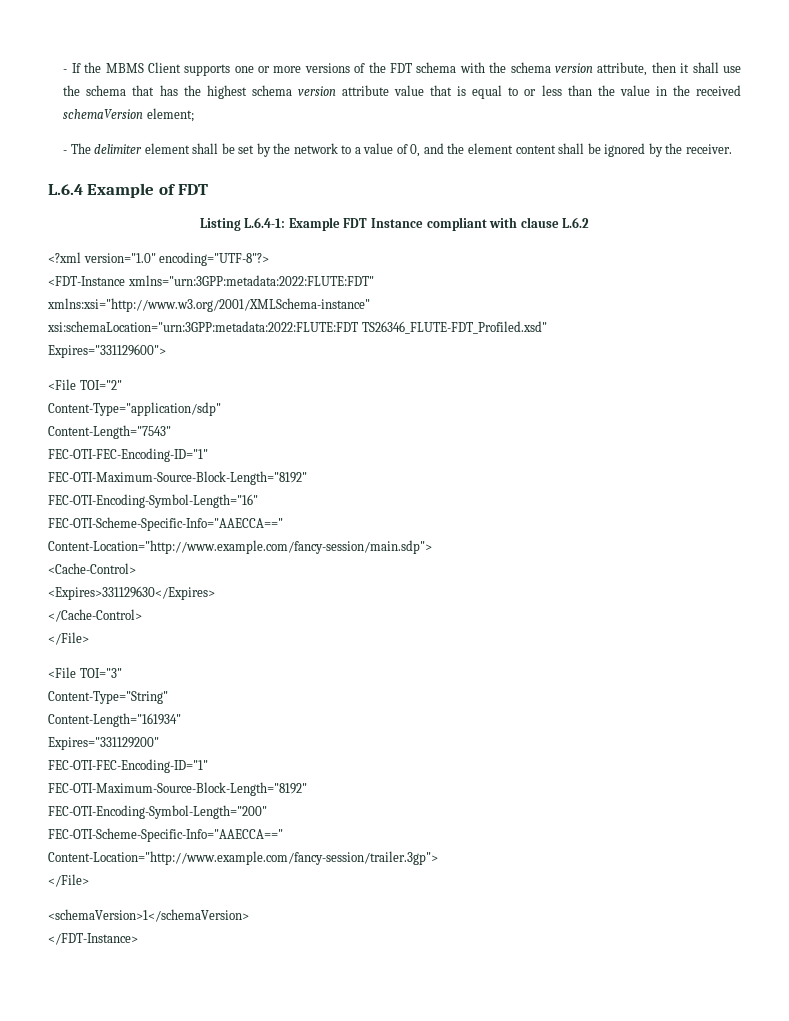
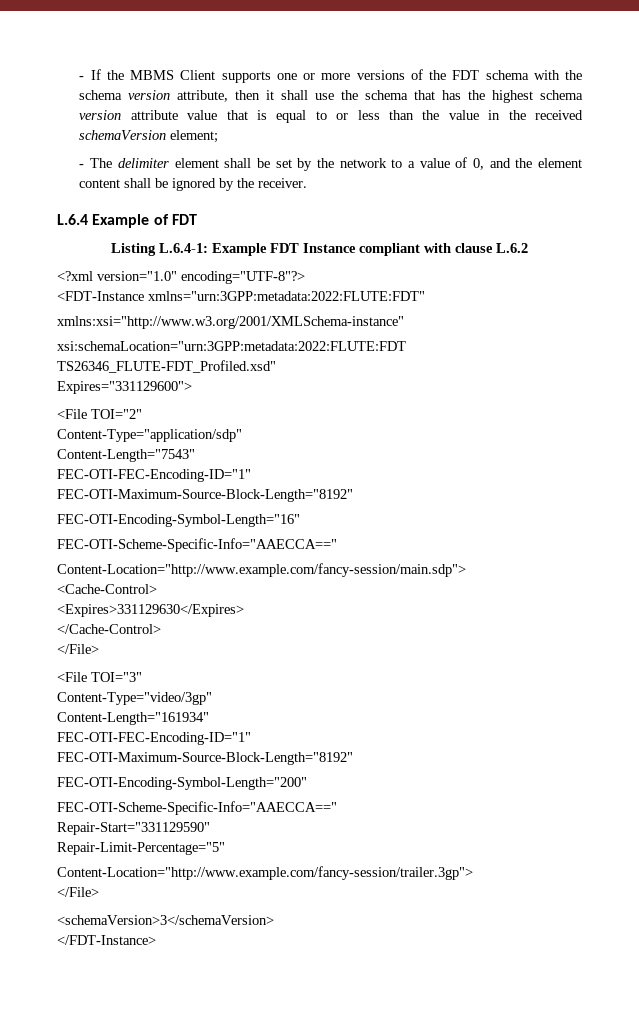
[48,691,168,704] Content-Type="String" -> [57,692,212,705] Content-Type="video/3gp"
[48,737,159,750] // Expires="331129200" -> (209, 718) none
(283, 835) none -> [57,822,210,835] [57,842,225,855] // Repair-Start="331129590" // Repair-Limit-Percentage="5"
[48,909,249,922] <schemaVersion>1</schemaVersion> -> [57,915,274,925] <schemaVersion>3</schemaVersion>

